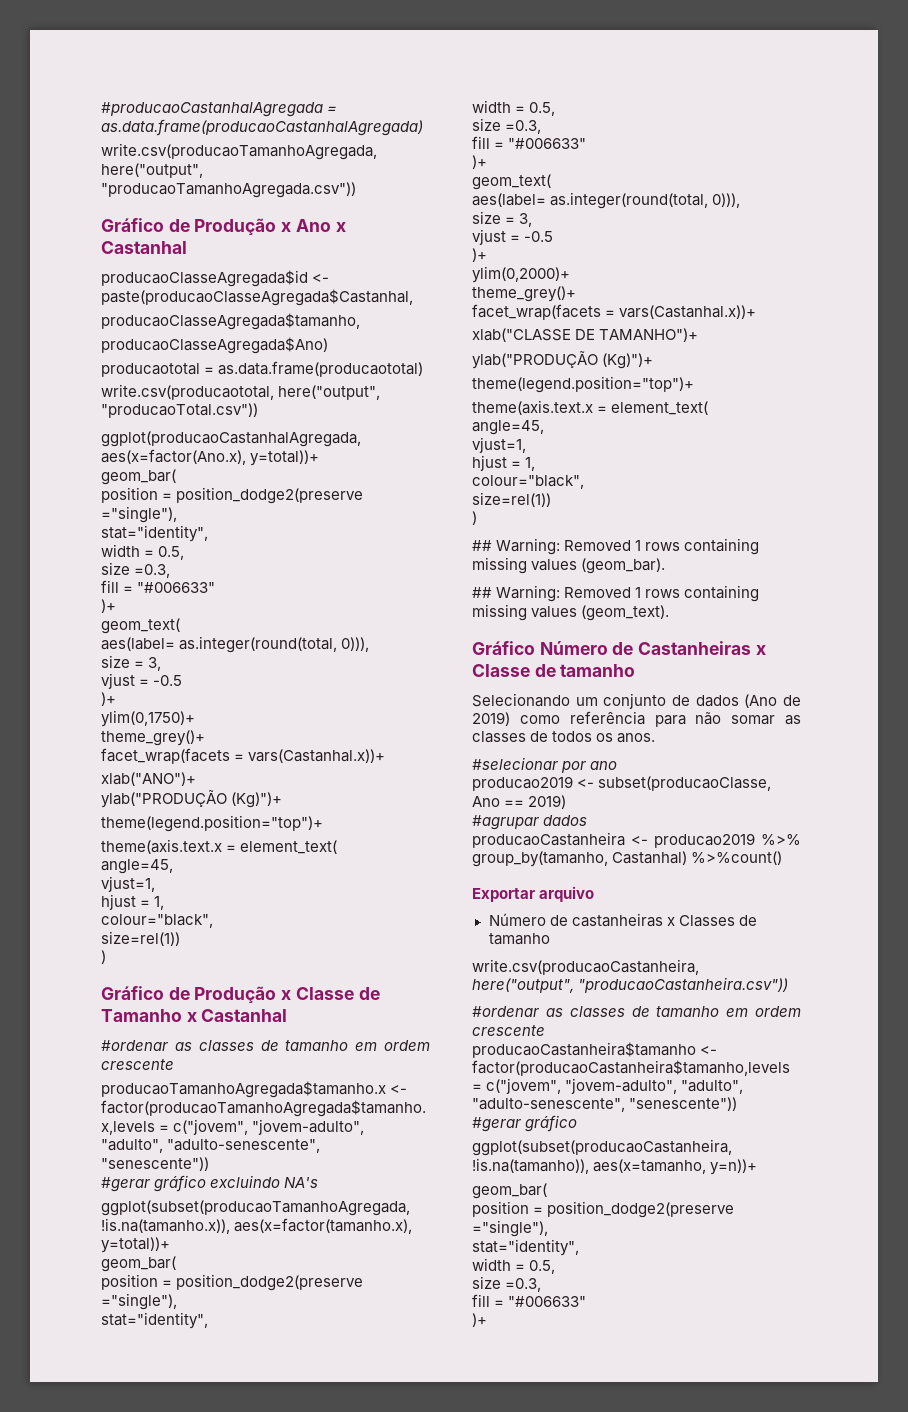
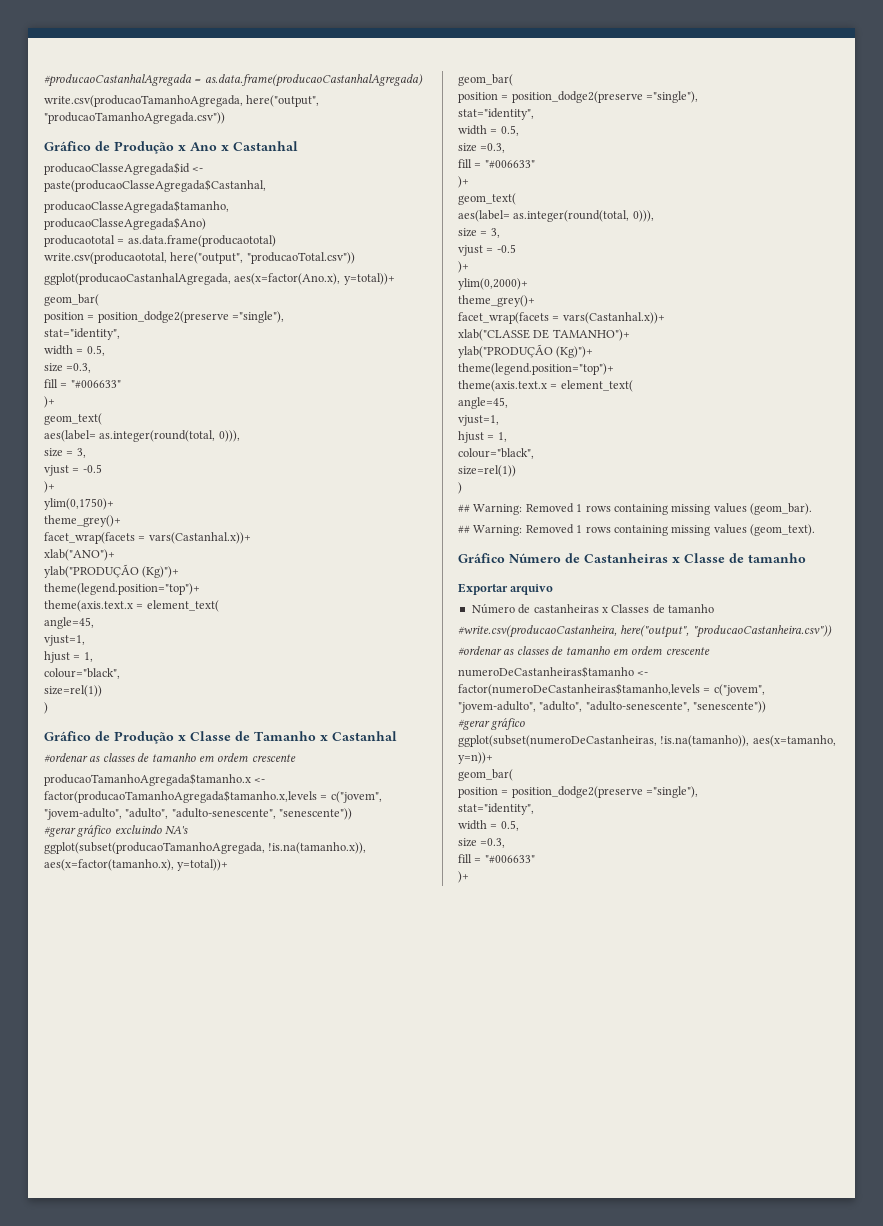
[472,693,801,709] [472,711,801,727] [472,731,656,743] [472,757,618,773] [472,776,772,791] [472,795,567,809] [472,815,588,830] [472,832,801,848] [472,851,783,867] // Selecionando um conjunto de dados (Ano de 2019) como referência para não somar as classes de todos os anos. // #selecionar por ano // producao2019 <- subset(producaoClasse, Ano == 2019) // #agrupar dados // producaoCastanheira <- producao2019 %>% group_by(tamanho, Castanhal) %>%count() -> (806, 558) none
[472,959,699,975] write.csv(producaoCastanheira, -> [458,625,617,638] #write.csv(producaoCastanheira,
[472,1042,718,1058] [472,1060,790,1076] producaoCastanheira$tamanho <- factor(producaoCastanheira$tamanho,levels -> [458,666,649,678] [458,683,700,696] numeroDeCastanheiras$tamanho <- factor(numeroDeCastanheiras$tamanho,levels
[472,1139,732,1156] ggplot(subset(producaoCastanheira, -> [458,735,657,747] ggplot(subset(numeroDeCastanheiras,

